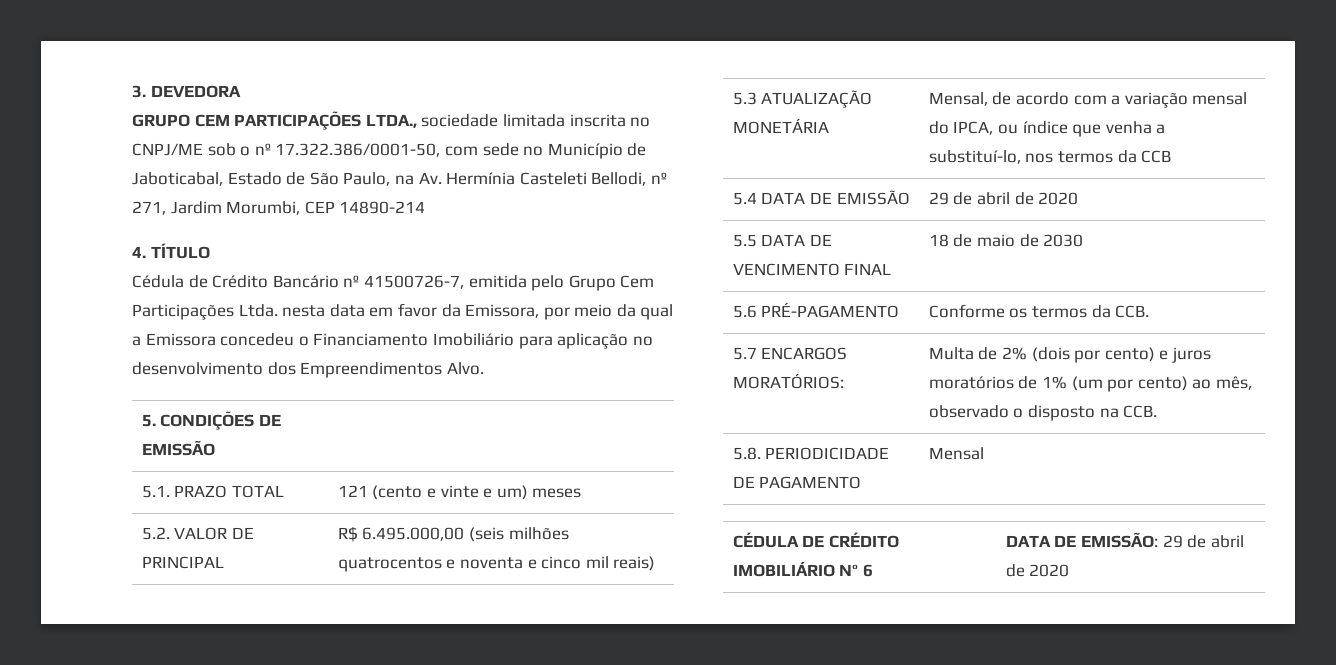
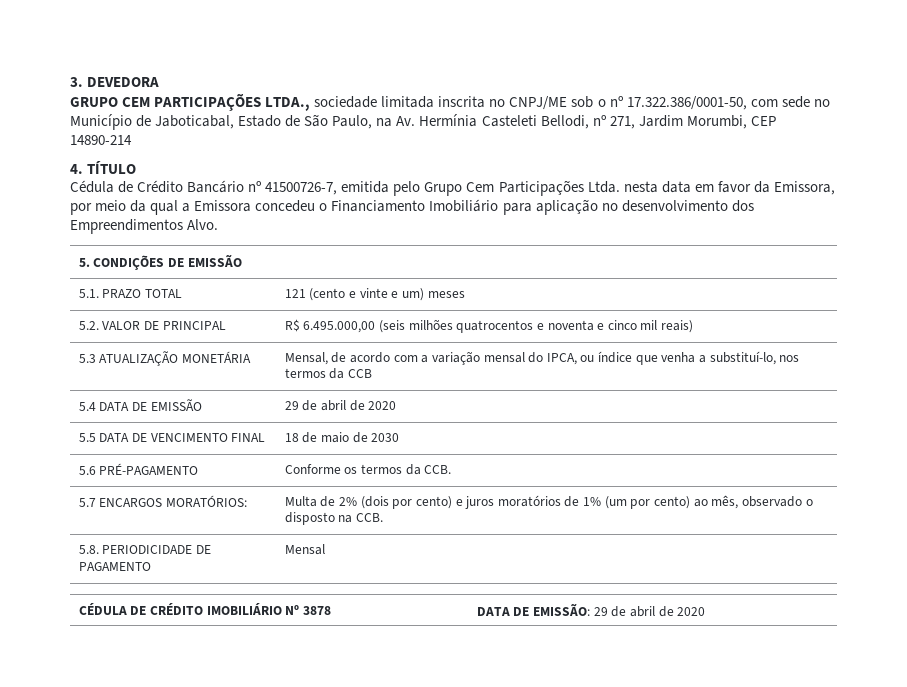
[863,564,874,577] 6 -> [302,606,331,615] 3878

